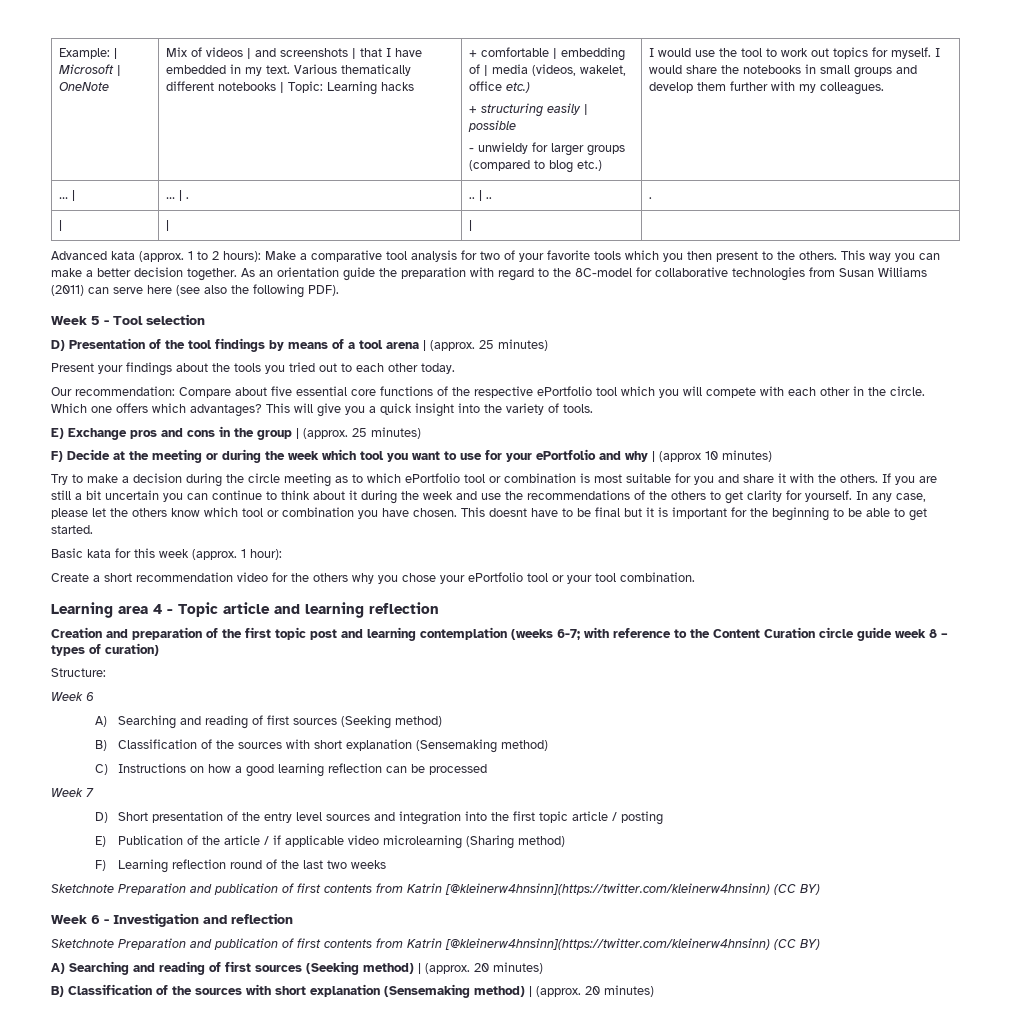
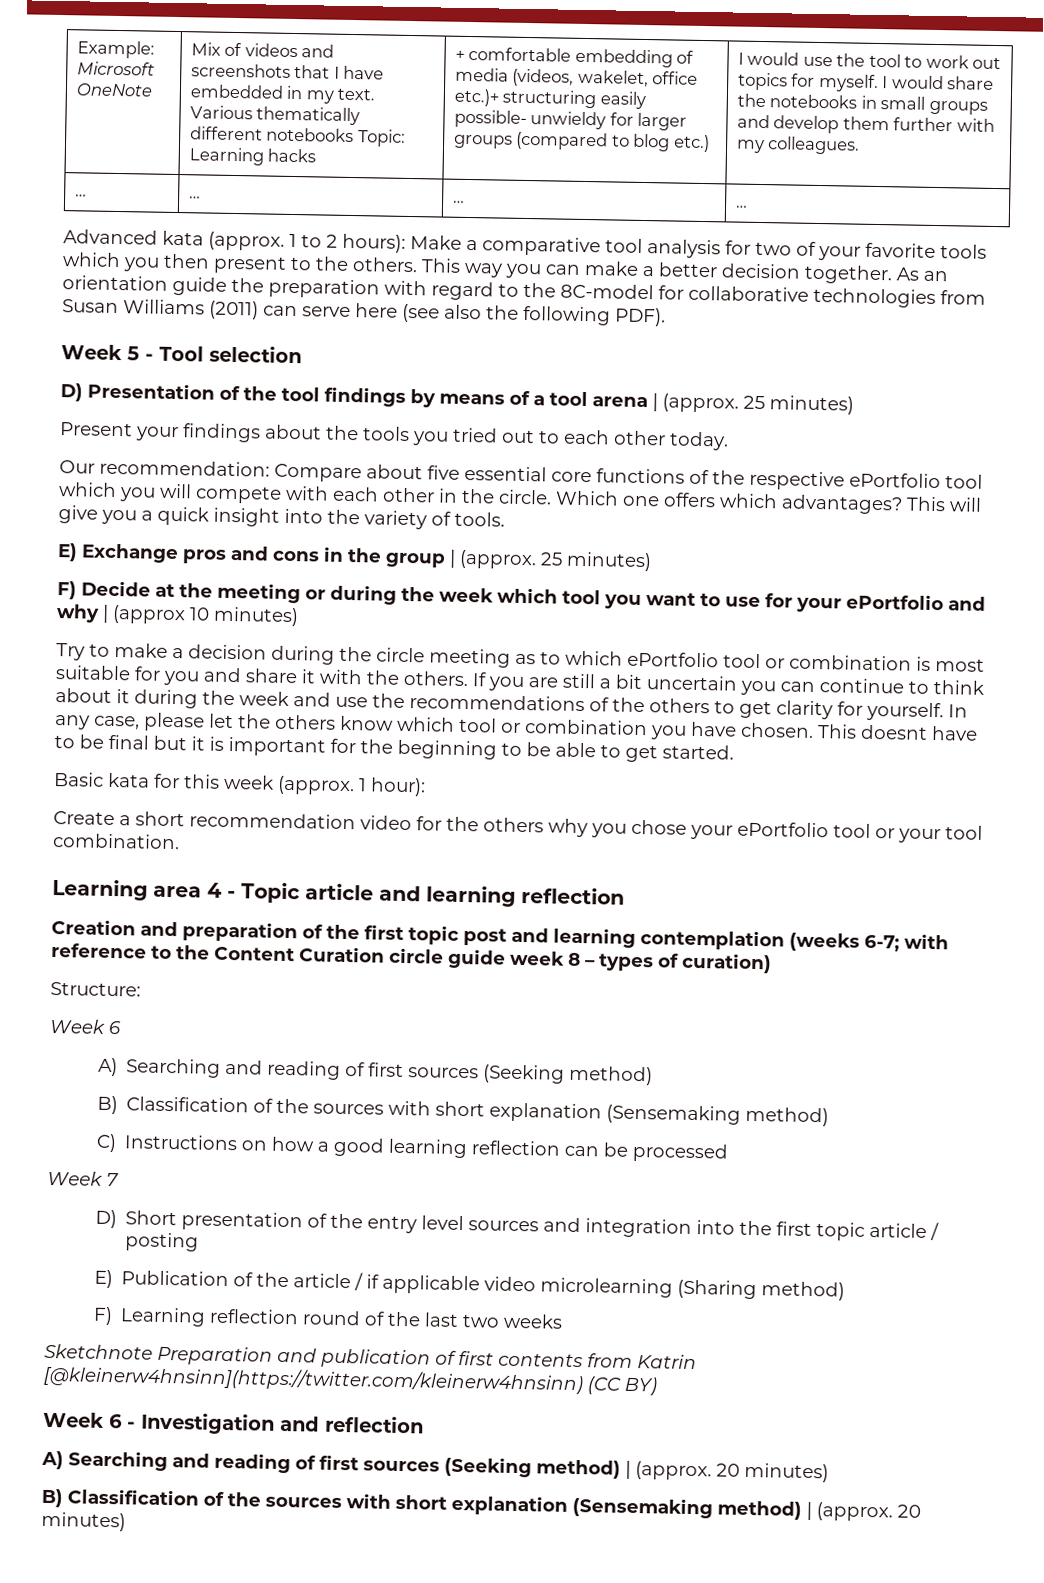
[114,48,118,59] [59,64,122,76] | Microsoft | -> [76,61,155,76] Microsoft
[247,48,252,59] | -> (298, 50) none
[352,48,357,59] | -> (291, 70) none
[280,82,285,93] | -> (355, 135) none
[553,48,558,59] | -> (572, 54) none
[484,65,489,76] | -> (695, 57) none
[506,82,531,93] [469,103,589,117] [468,120,517,132] [469,148,475,152] etc.) // + structuring easily | possible // - -> [453,88,646,110] [453,109,527,128] etc.)+ structuring easily possible-
[72,190,76,201] [166,190,190,201] [469,190,493,201] [649,197,653,199] [59,220,63,231] [166,220,170,231] [469,220,473,231] | | … | . | .. | .. | . // | | | | | | -> [188,196,201,199] [452,200,465,203] [735,205,748,208] | … | … | …
[51,938,820,950] // Sketchnote Preparation and publication of first contents from Katrin [@kleinerw4hnsinn](https://twitter.com/kleinerw4hnsinn) (CC BY) -> (424, 1424) none

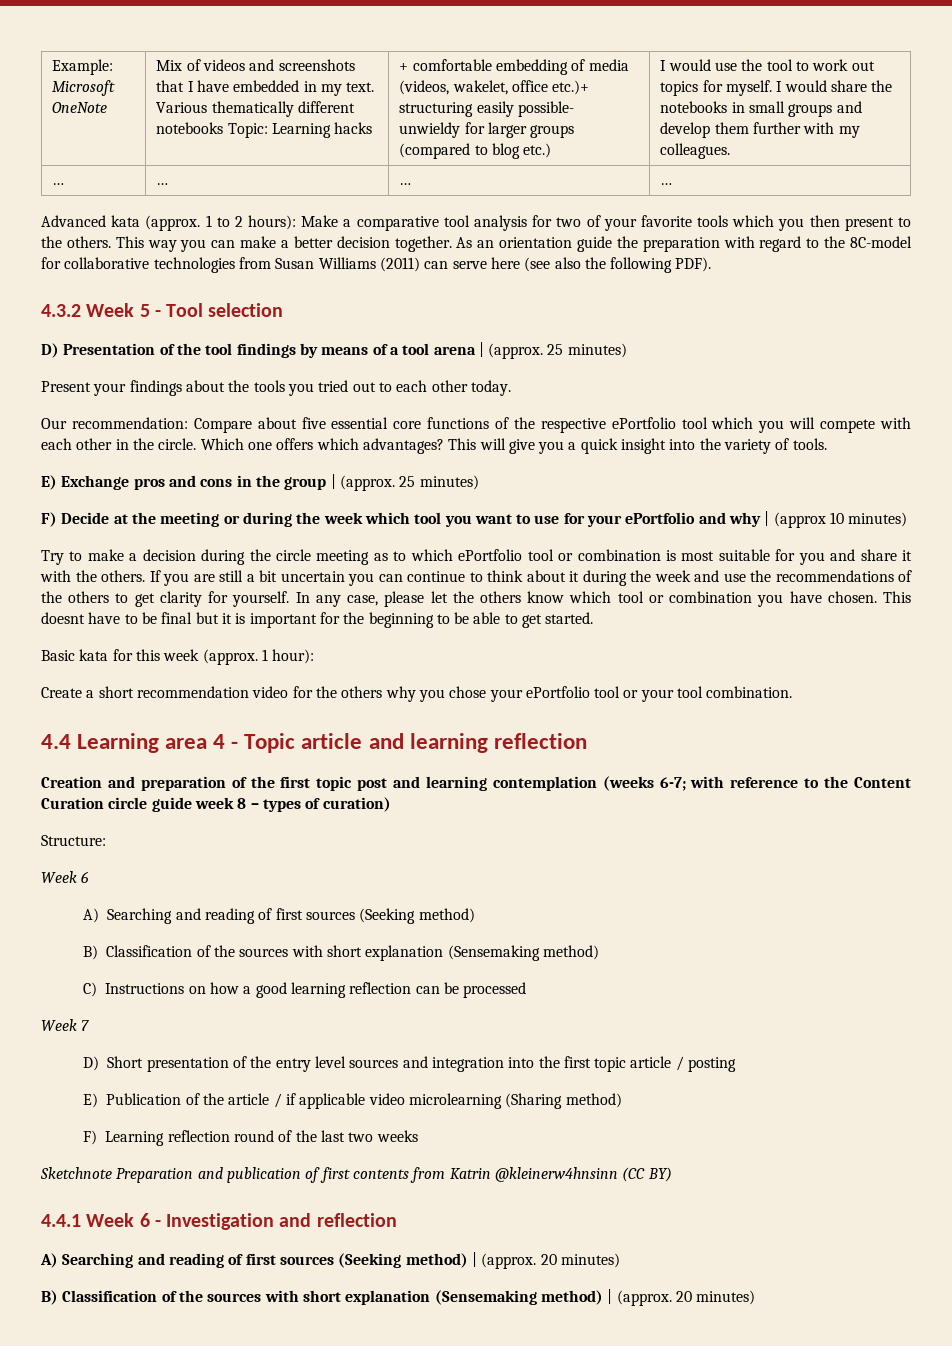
(666, 317) none -> [41,304,81,317] 4.3.2
(180, 841) none -> [41,734,71,749] 4.4
[43,1364,584,1395] [@kleinerw4hnsinn](https://twitter.com/kleinerw4hnsinn) -> [494,1167,618,1182] @kleinerw4hnsinn
(657, 1386) none -> [41,1214,81,1227] 4.4.1

